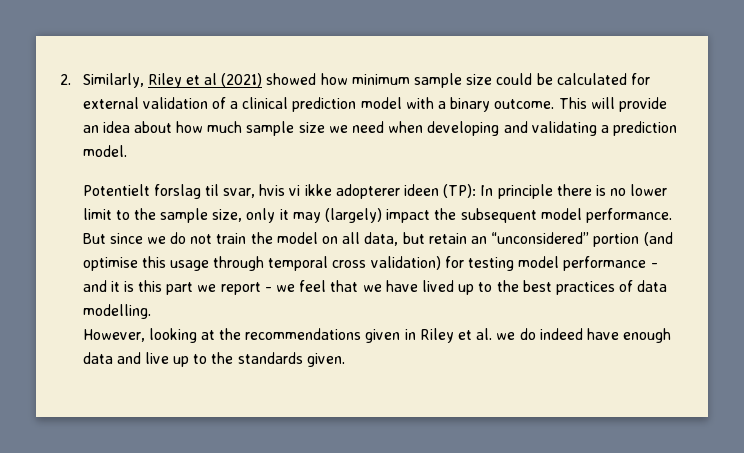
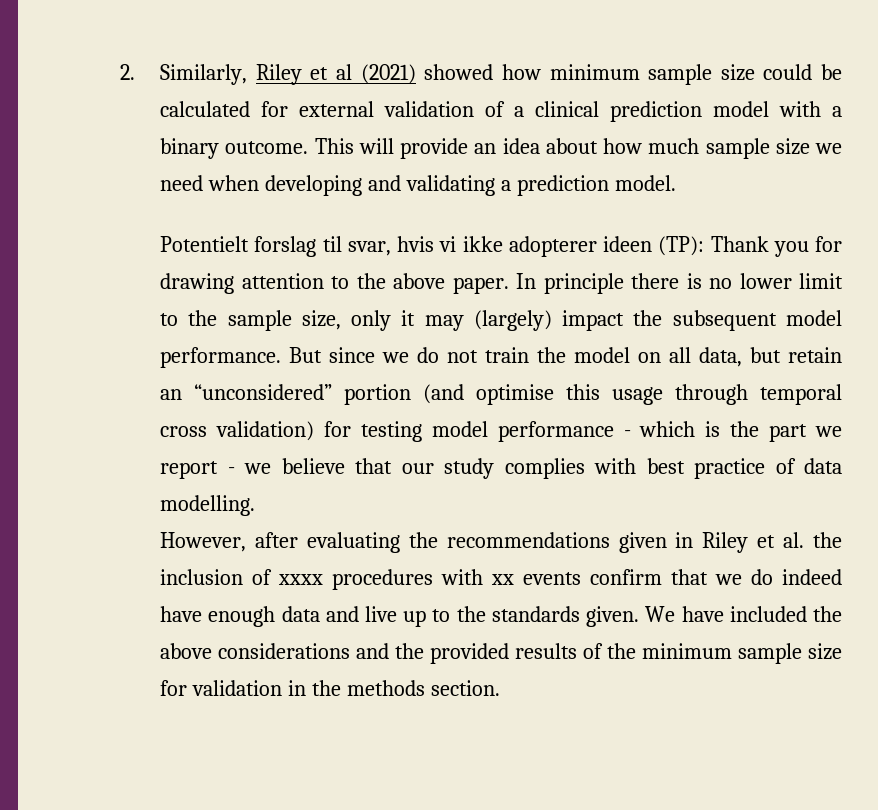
(477, 191) none -> [710,236,842,257] [160,273,509,294] Thank you for drawing attention to the above paper.
[82,280,163,292] and it is this -> [639,421,760,437] which is the
[299,280,615,295] feel that we have lived up to the best practices -> [281,458,766,479] believe that our study complies with best practice
[148,328,215,343] looking at -> [255,532,400,553] after evaluating
(493, 334) none -> [813,532,843,548] [160,569,709,590] the inclusion of xxxx procedures with xx events confirm that
(345, 360) none -> [645,606,842,622] [160,643,842,664] [160,680,500,696] We have included the above considerations and the provided results of the minimum sample size for validation in the methods section.

